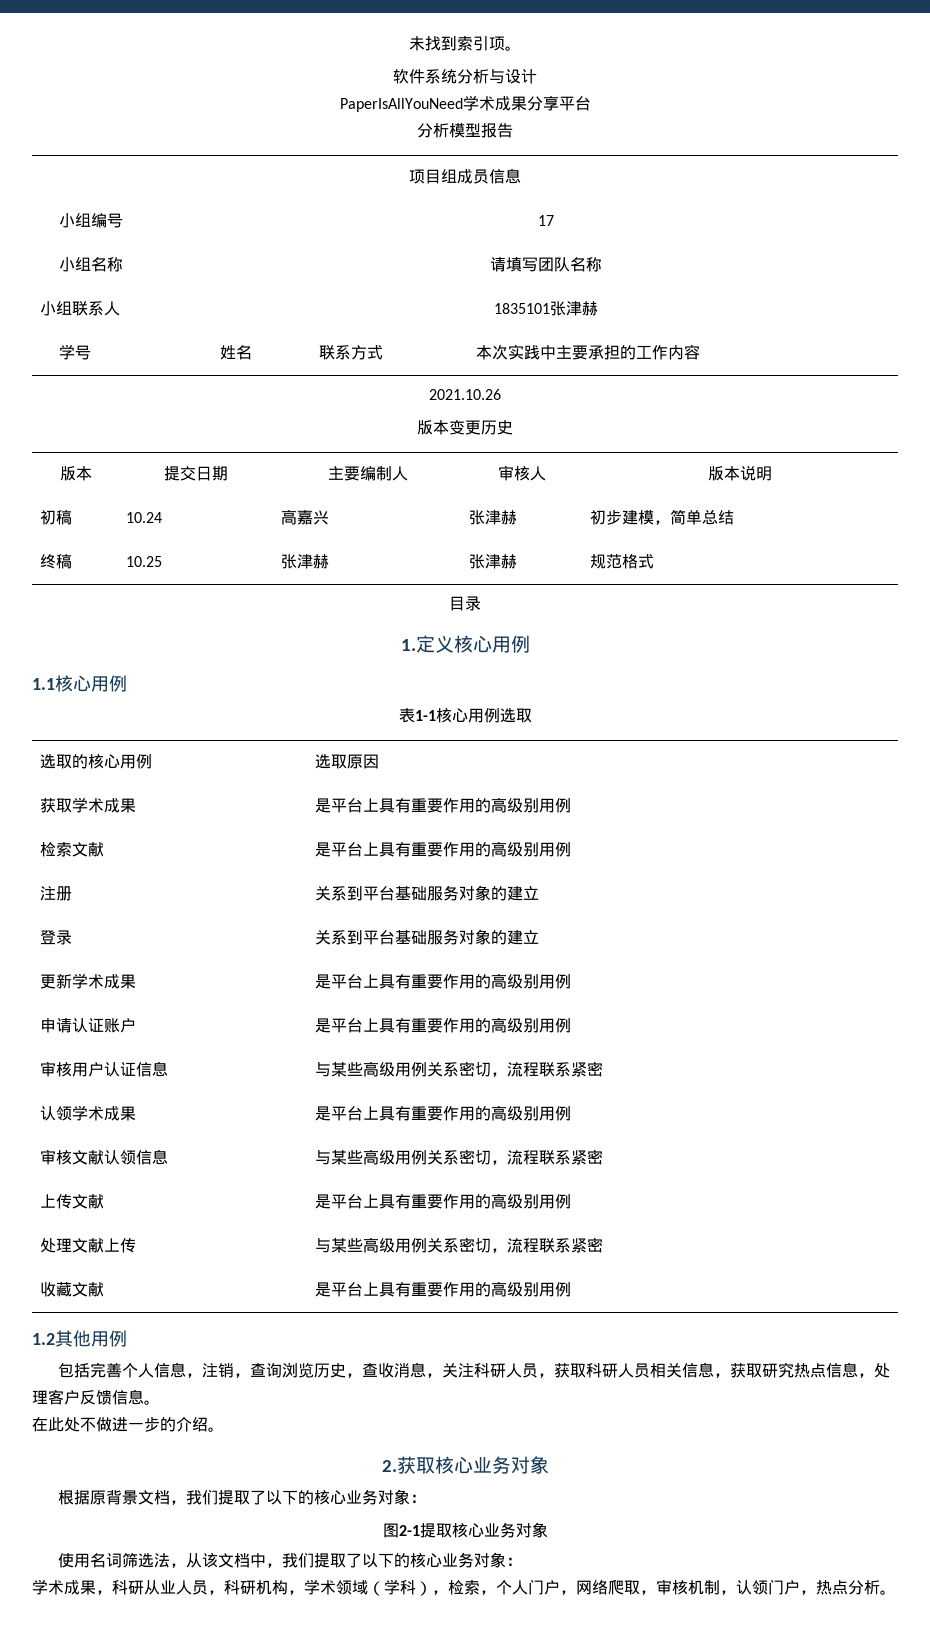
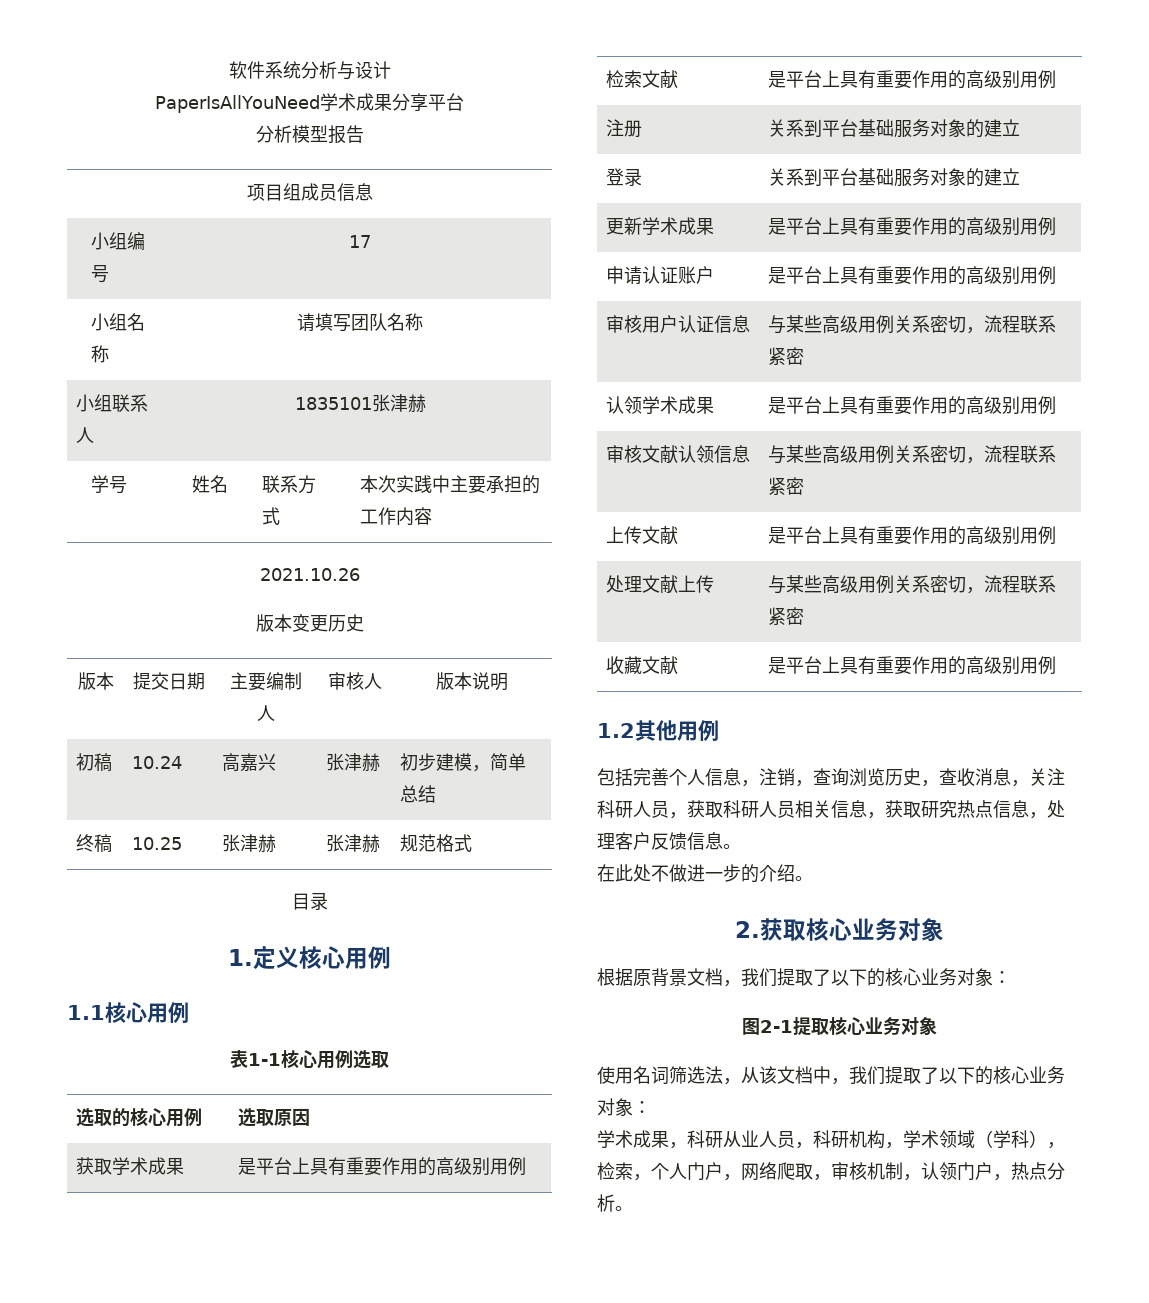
[409,36,521,51] 未找到索引项。 // -> (228, 70) none

